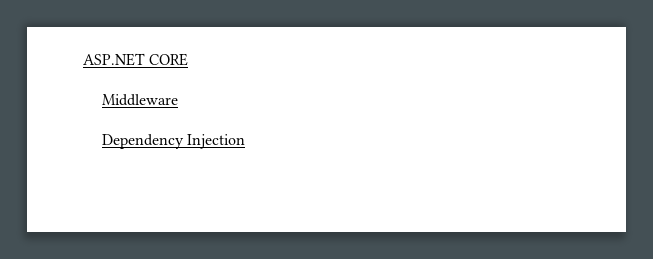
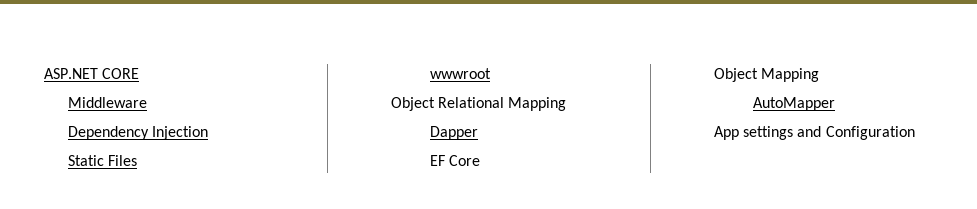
(246, 141) none -> [68,155,138,166] [429,68,491,79] [391,97,567,111] [429,126,478,140] [429,155,481,166] [714,68,820,82] [752,97,835,111] [714,126,915,140] // Static Files // wwwroot // Object Relational Mapping // Dapper // EF Core // Object Mapping // AutoMapper // App settings and Configuration

